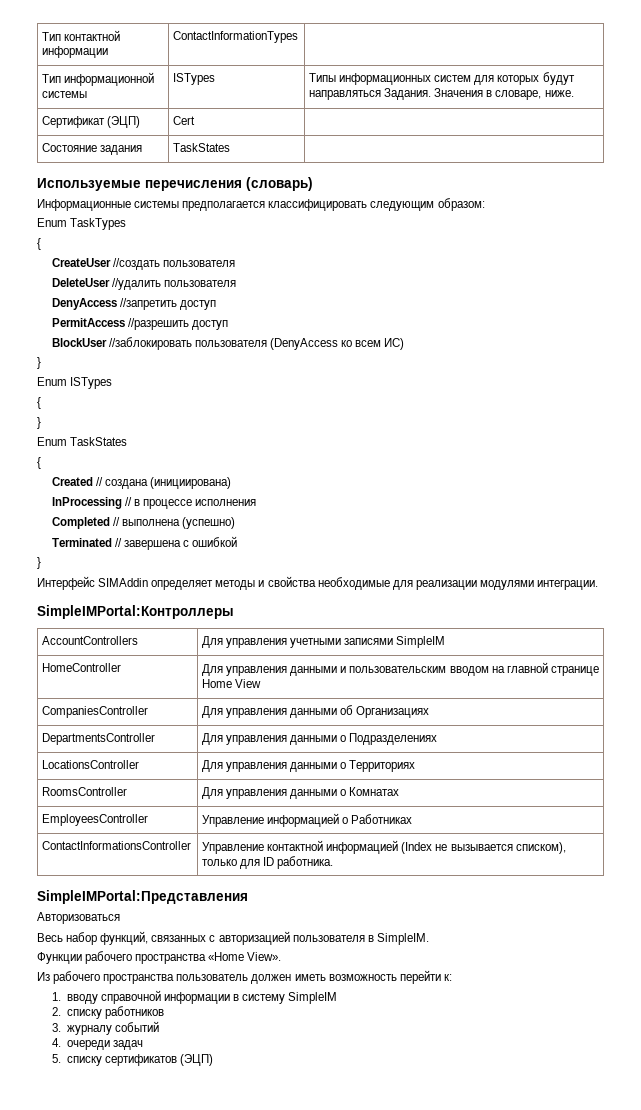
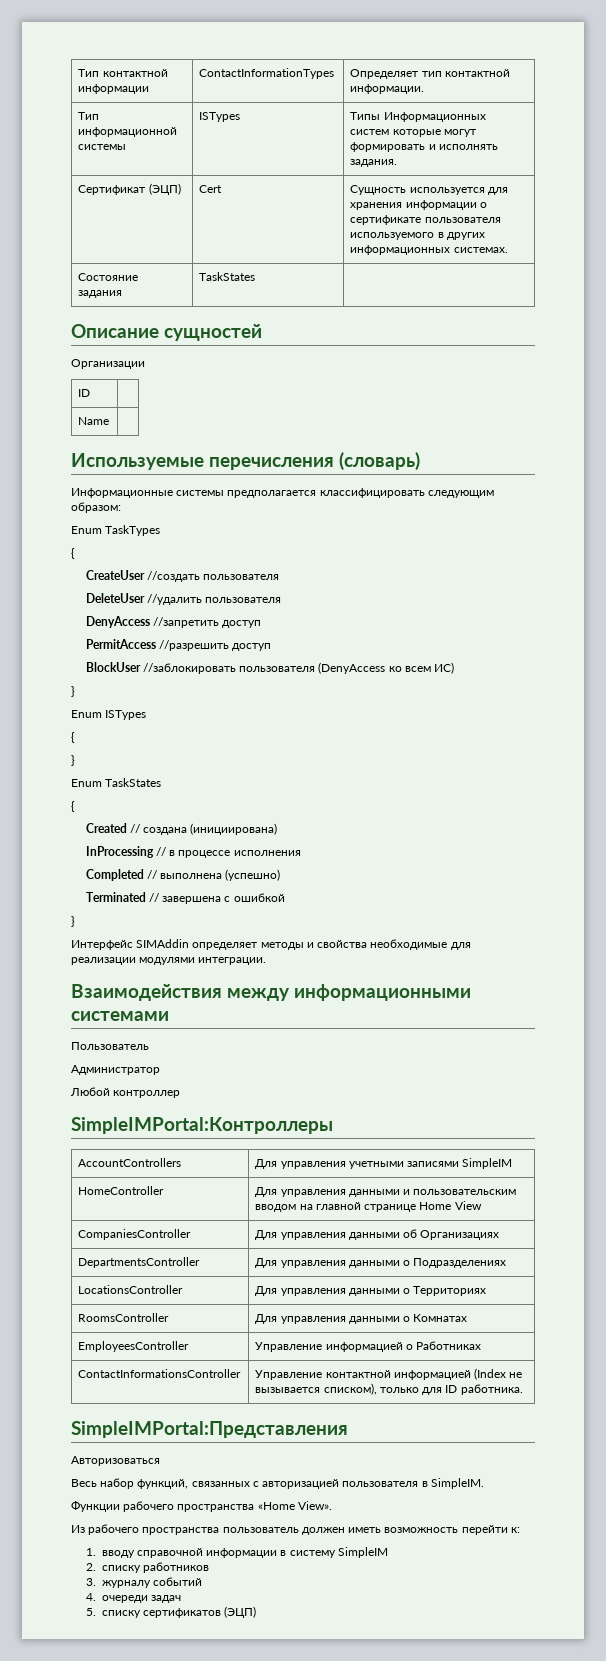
(299, 37) none -> [350,69,510,79] [350,84,425,94] Определяет тип контактной информации.
[339,72,575,85] [309,88,574,100] [42,116,141,128] [173,116,196,125] [42,143,143,155] [173,143,231,152] информационных систем для которых будут направляться Задания. Значения в словаре, ниже. // Сертификат (ЭЦП) | Cert | // Состояние задания | TaskStates -> [383,112,486,122] [350,129,476,137] [350,142,498,152] [350,159,398,167] [78,183,181,195] [199,185,223,193] [350,185,508,195] [350,200,487,210] [350,215,501,225] [350,232,485,240] [350,245,508,255] [78,273,139,281] [78,290,123,298] [199,272,256,281] [71,324,262,341] [71,359,145,369] [78,389,91,397] [78,417,110,425] Информационных систем которые могут формировать и исполнять задания. // Сертификат (ЭЦП) | Cert | Сущность используется для хранения информации о сертификате пользователя используемого в других информационных системах. // Состояние задания | TaskStates | // Описание сущностей // Организации // ID | // Name
(599, 585) none -> [71,984,471,1001] [71,1011,169,1021] [71,1042,149,1050] [71,1065,160,1075] [70,1087,181,1098] // Взаимодействия между информационными системами // Пользователь // Администратор // Любой контроллер

